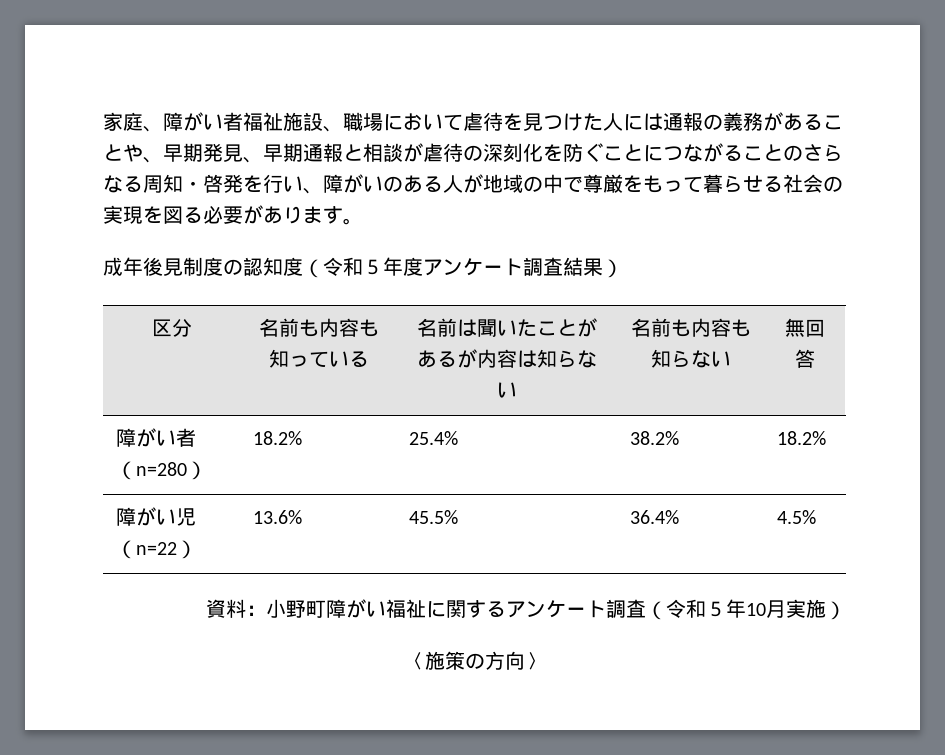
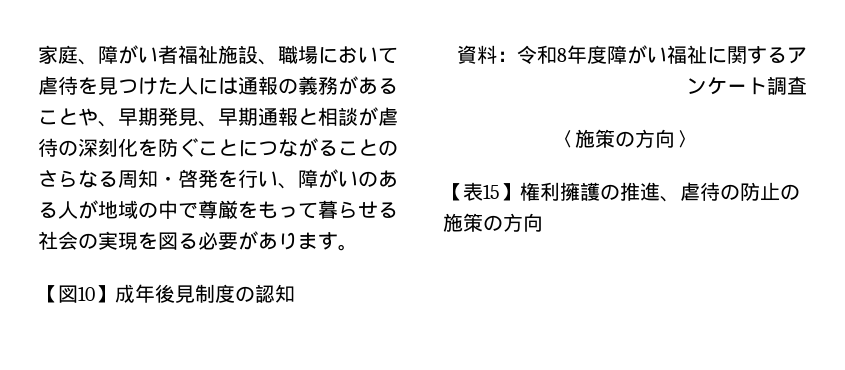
(363, 221) none -> [38,285,115,303] 【図10】
[283,257,623,278] [152,318,192,337] [258,318,379,337] [268,349,369,368] [417,318,597,337] [417,349,597,368] [497,382,517,398] [631,318,751,337] [651,349,731,368] [785,318,825,337] [795,349,815,368] [115,428,196,447] [115,461,207,480] [252,431,302,445] [408,431,458,445] [629,431,679,445] [776,431,826,445] [115,507,196,526] [115,540,197,559] [252,510,302,524] [408,510,458,524] [629,510,679,524] [776,510,816,524] 度（令和５年度アンケート調査結果） // 区分 | 名前も内容も知っている | 名前は聞いたことがあるが内容は知らない | 名前も内容も知らない | 無回答 // 障がい者（n=280） | 18.2% | 25.4% | 38.2% | 18.2% // 障がい児（n=22） | 13.6% | 45.5% | 36.4% | 4.5% -> (295, 293) none
[266,599,326,618] 小野町 -> [517,45,607,64] 令和8年度
[646,599,846,620] [404,651,545,670] （令和５年10月実施） // 〈施策の方向〉 -> [555,129,695,148] [443,182,800,202] [443,213,543,232] // 〈施策の方向〉 // 【表15】権利擁護の推進、虐待の防止の施策の方向

